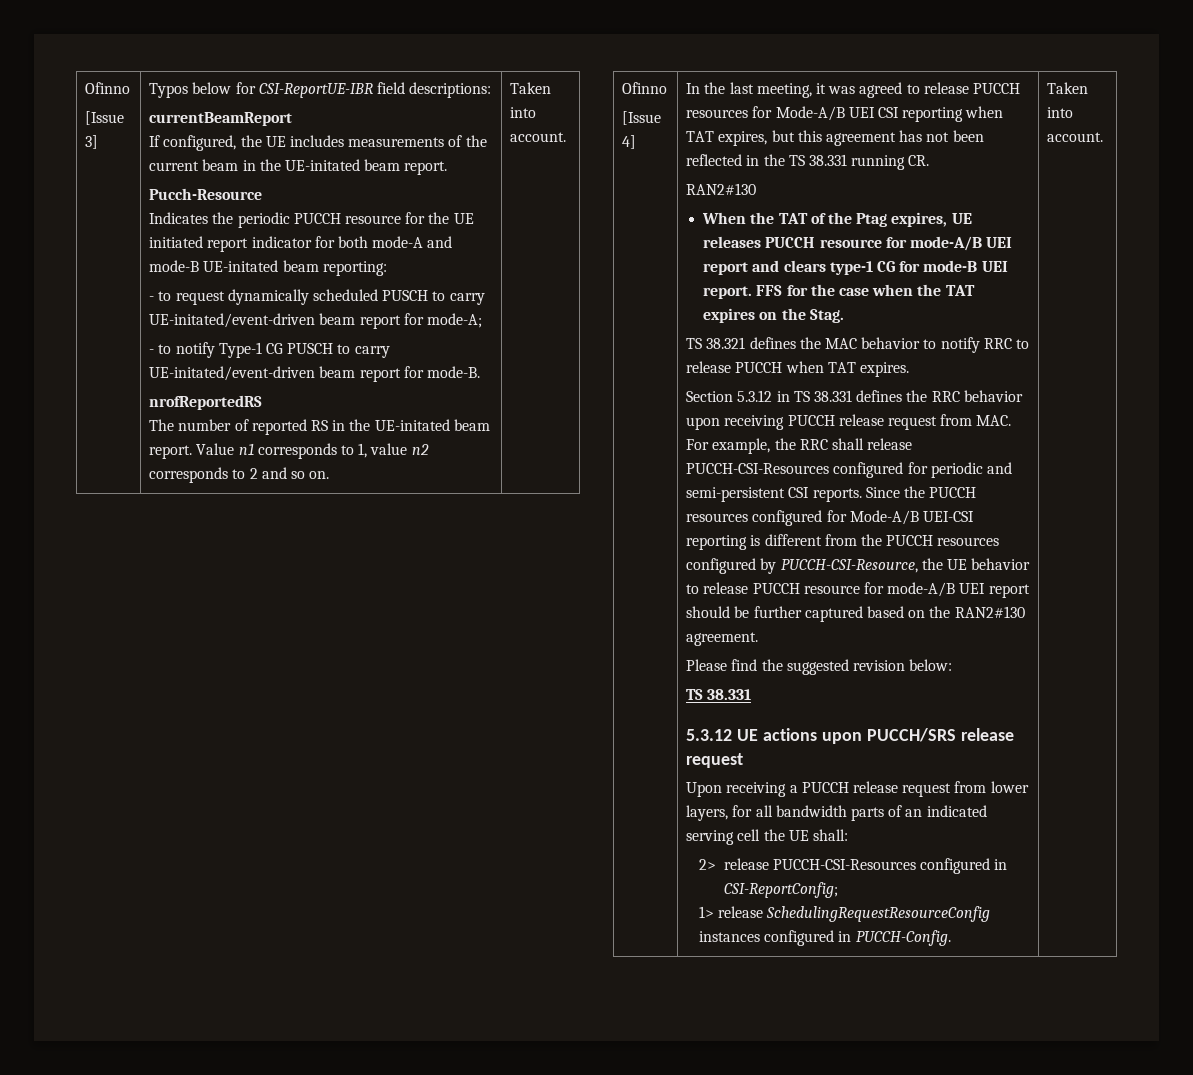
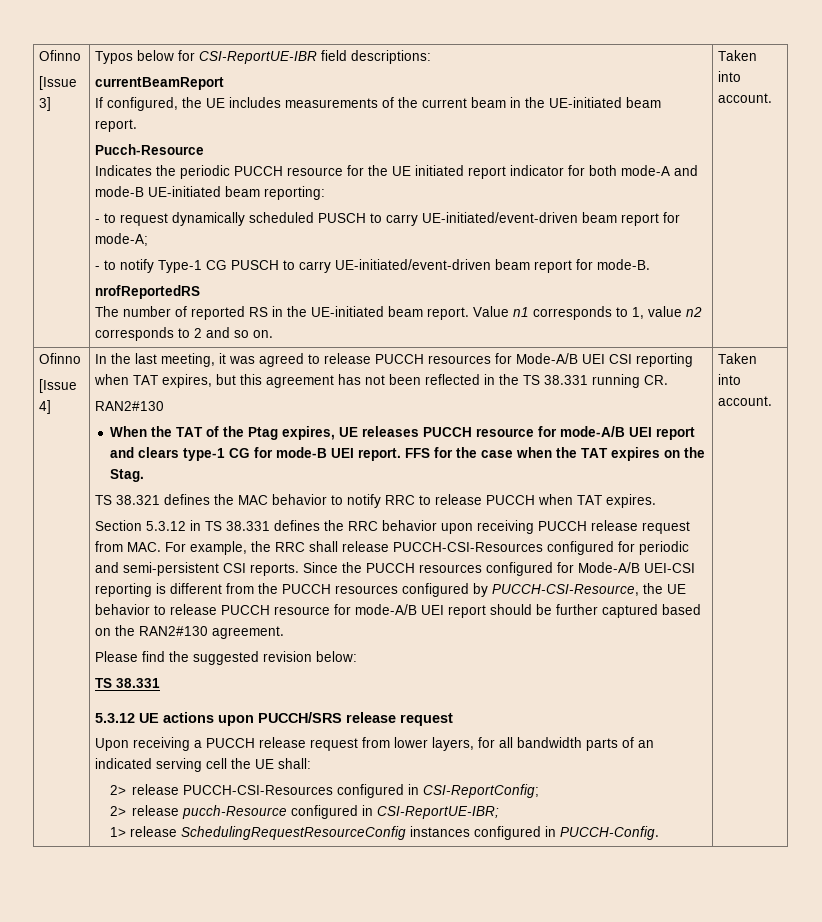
[284,159,360,171] UE-initated -> [549,97,623,108] UE-initiated
[203,260,279,272] UE-initated -> [148,186,222,197] UE-initiated
[149,313,316,328] UE-initated/event-driven -> [422,212,579,223] UE-initiated/event-driven
[149,366,316,381] UE-initated/event-driven -> [335,259,492,270] UE-initiated/event-driven
[374,419,450,431] UE-initated -> [311,306,385,317] UE-initiated
(838, 890) none -> [109,805,500,819] // 2> release pucch-Resource configured in CSI-ReportUE-IBR;

